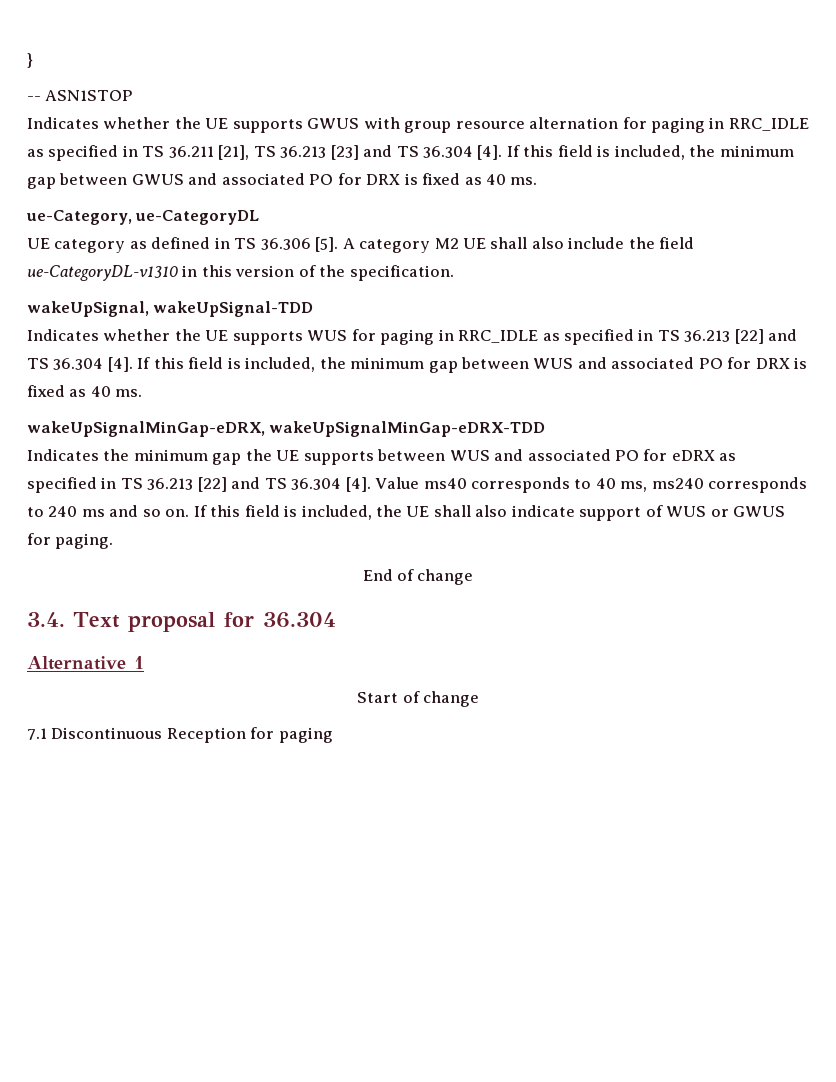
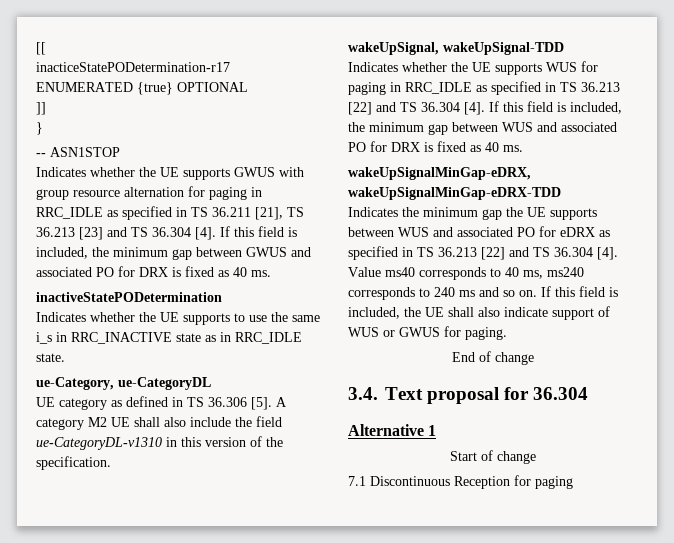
(27, 60) none -> [36,42,46,55] [36,62,230,72] [36,82,248,95] [36,102,46,115] [[ // inacticeStatePODetermination-r17 ENUMERATED {true} OPTIONAL // ]] //
(538, 181) none -> [36,292,222,302] [36,312,320,325] [36,332,302,344] [36,353,65,362] // inactiveStatePODetermination // Indicates whether the UE supports to use the same i_s in RRC_INACTIVE state as in RRC_IDLE state.

